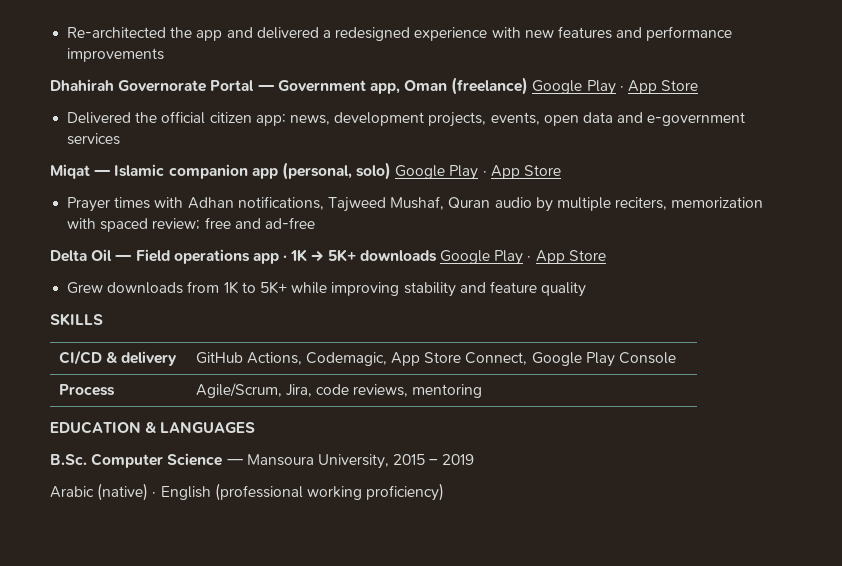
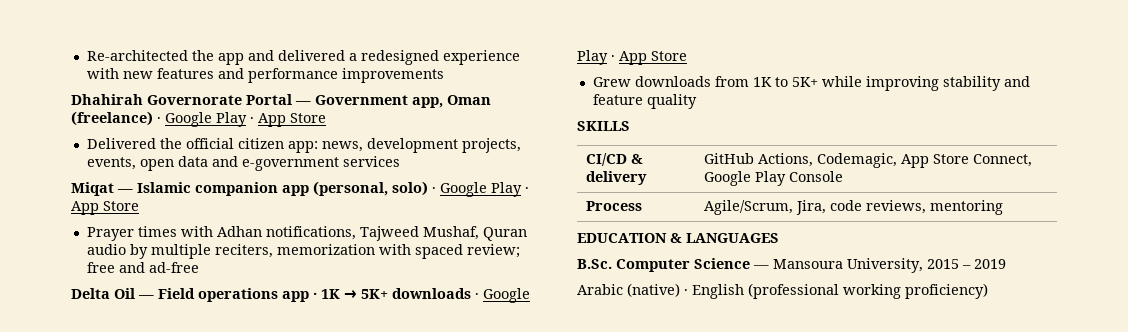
(529, 86) none -> [157,117,161,123] ·
(392, 171) none -> [432,187,436,193] ·
(437, 256) none -> [475,293,479,299] ·

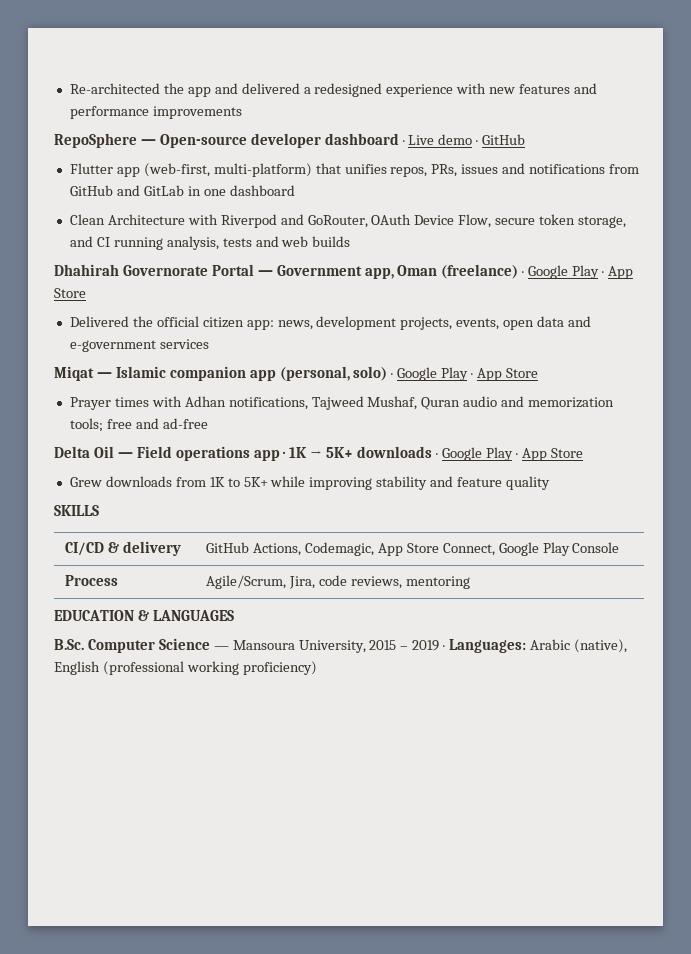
(444, 75) none -> [54,133,526,148] [69,163,640,177] [69,185,295,196] [69,214,627,228] [69,236,351,250] // RepoSphere — Open-source developer dashboard · Live demo · GitHub // Flutter app (web-first, multi-platform) that unifies repos, PRs, issues and notifications from GitHub and GitLab in one dashboard // Clean Architecture with Riverpod and GoRouter, OAuth Device Flow, secure token storage, and CI running analysis, tests and web builds
[129,244,520,259] by multiple reciters, memorization with spaced review; -> [501,396,615,408] [69,418,103,432] and memorization tools;
[577,283,688,297] // Arabic (native) · -> [443,639,627,653] · Languages: Arabic (native),

